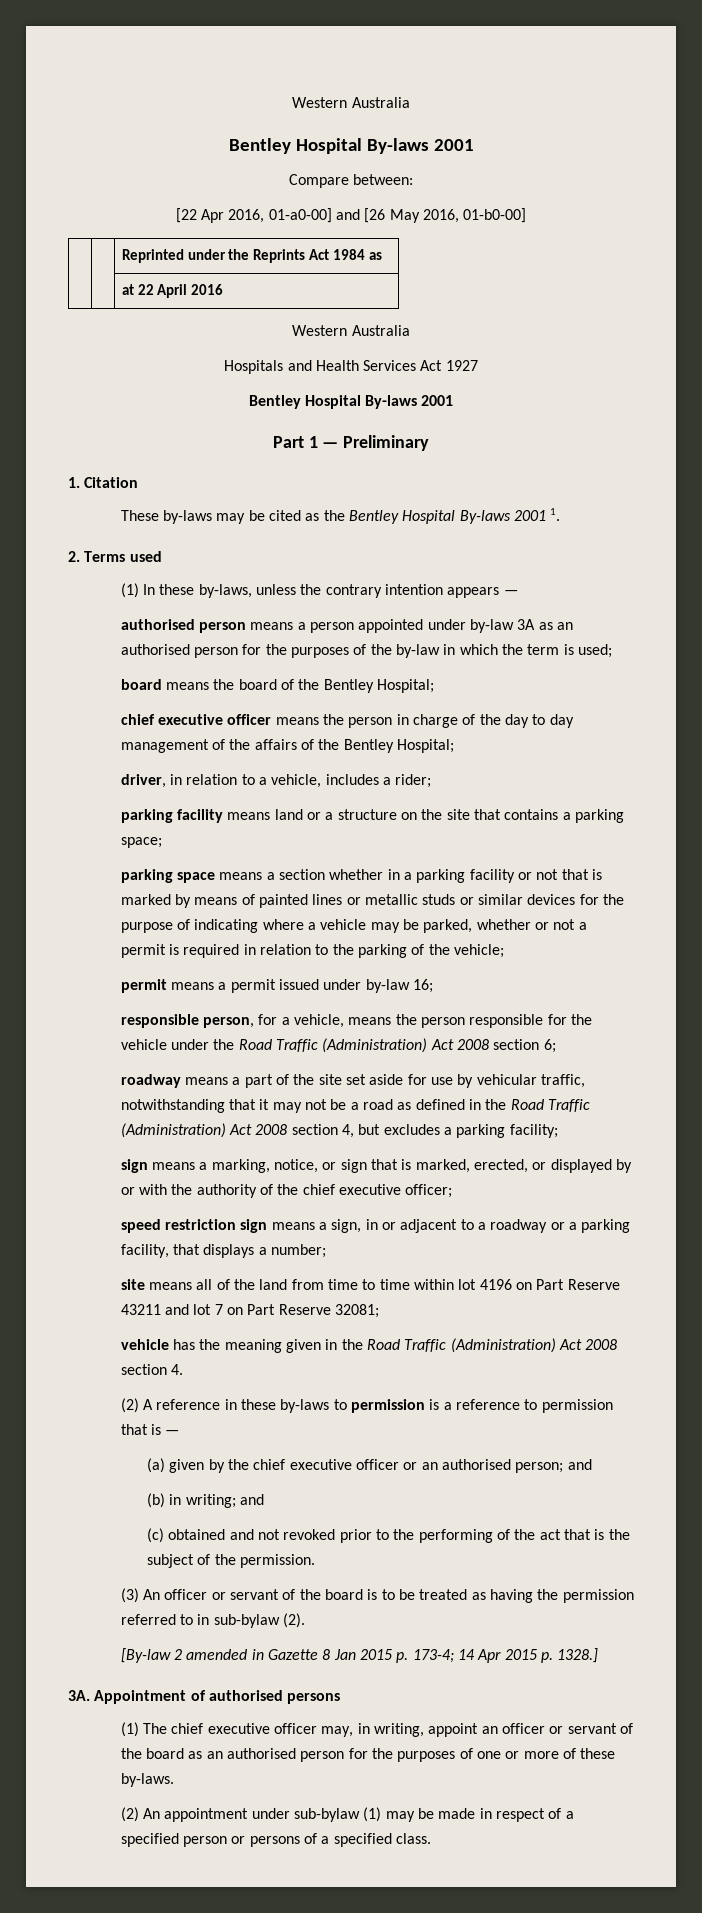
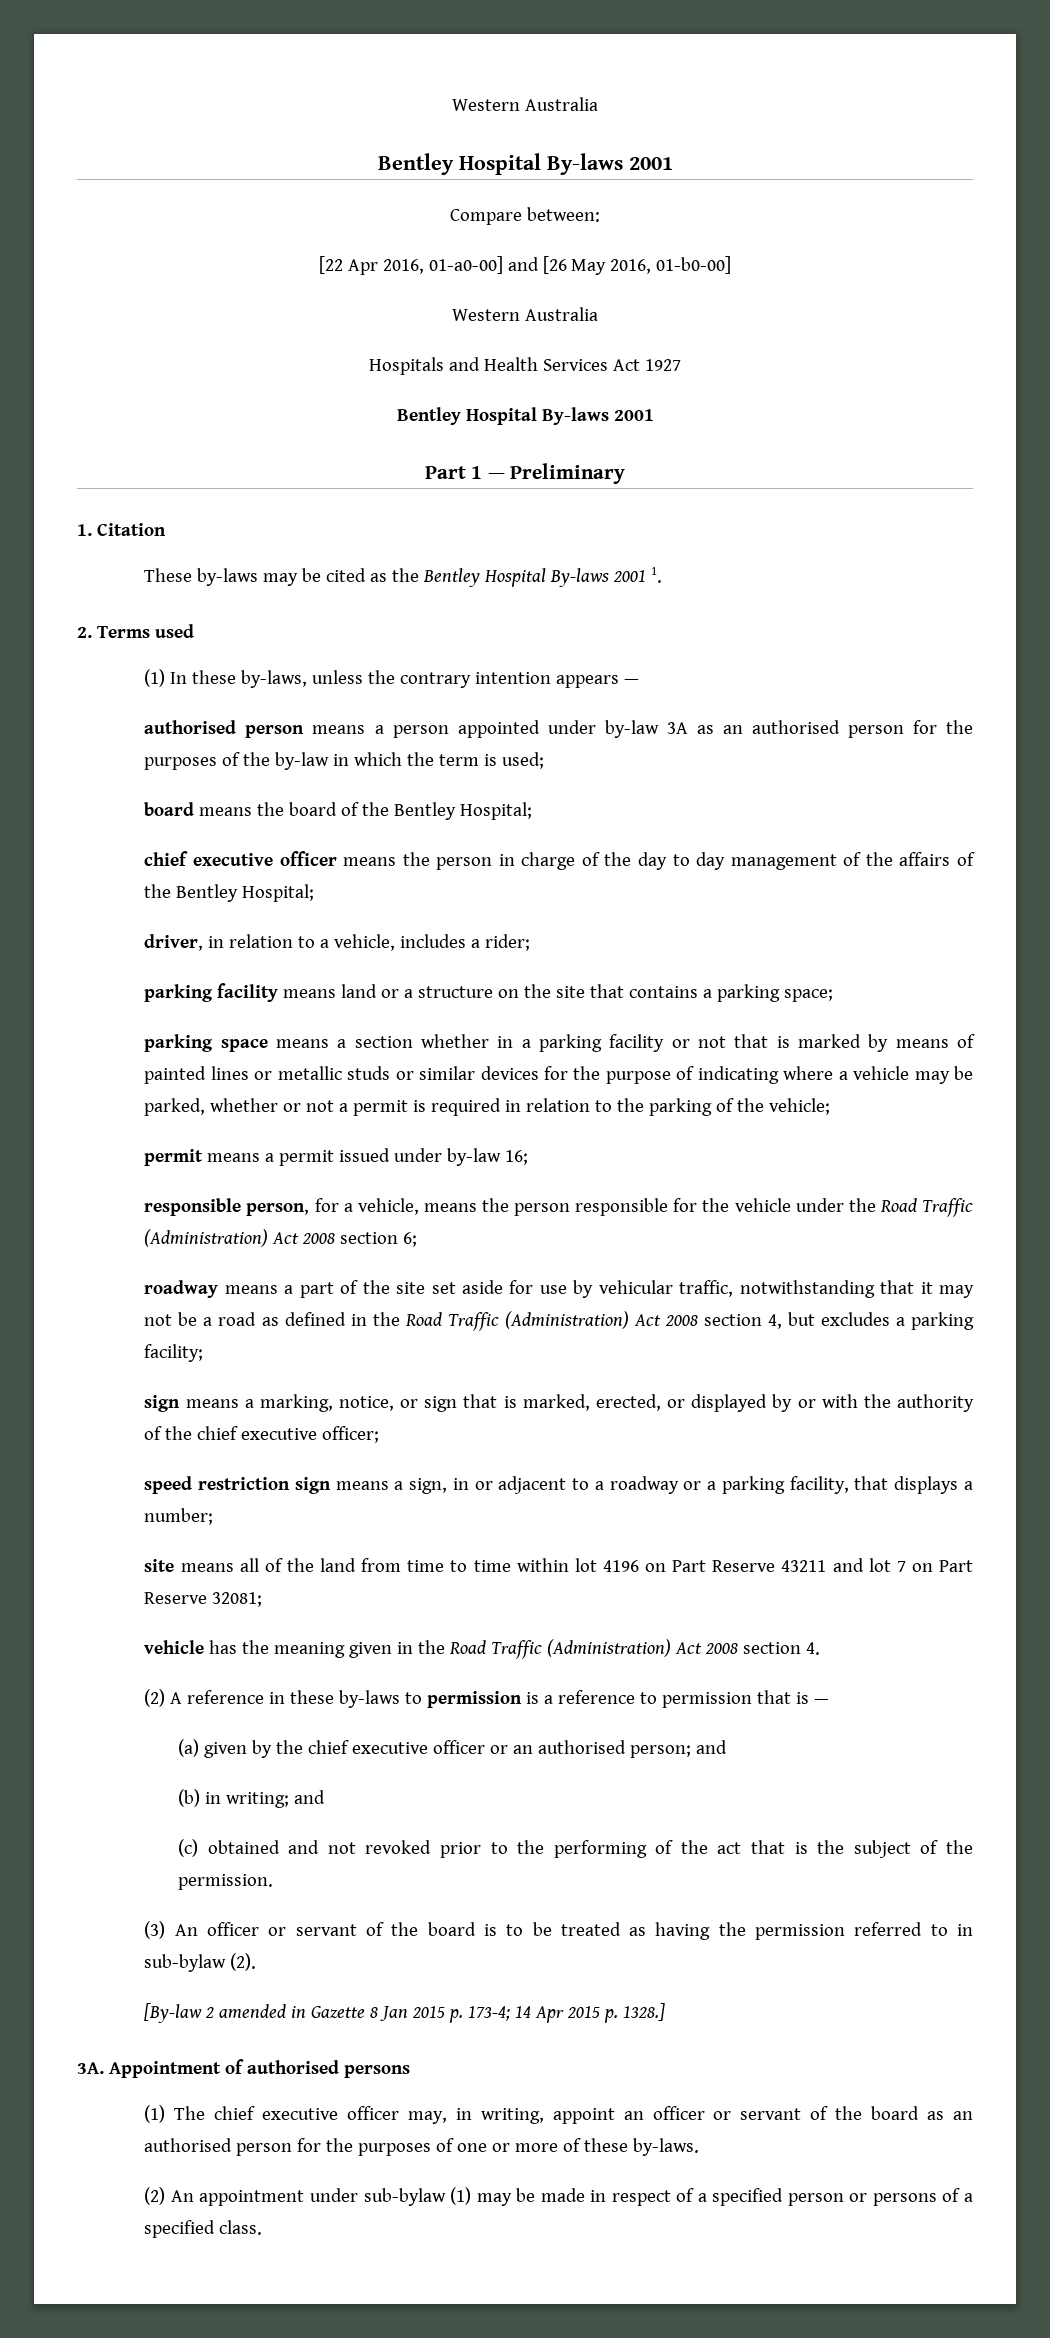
[121,249,383,263] [121,284,224,298] // | | Reprinted under the Reprints Act 1984 as // | | at 22 April 2016 -> (732, 265) none

